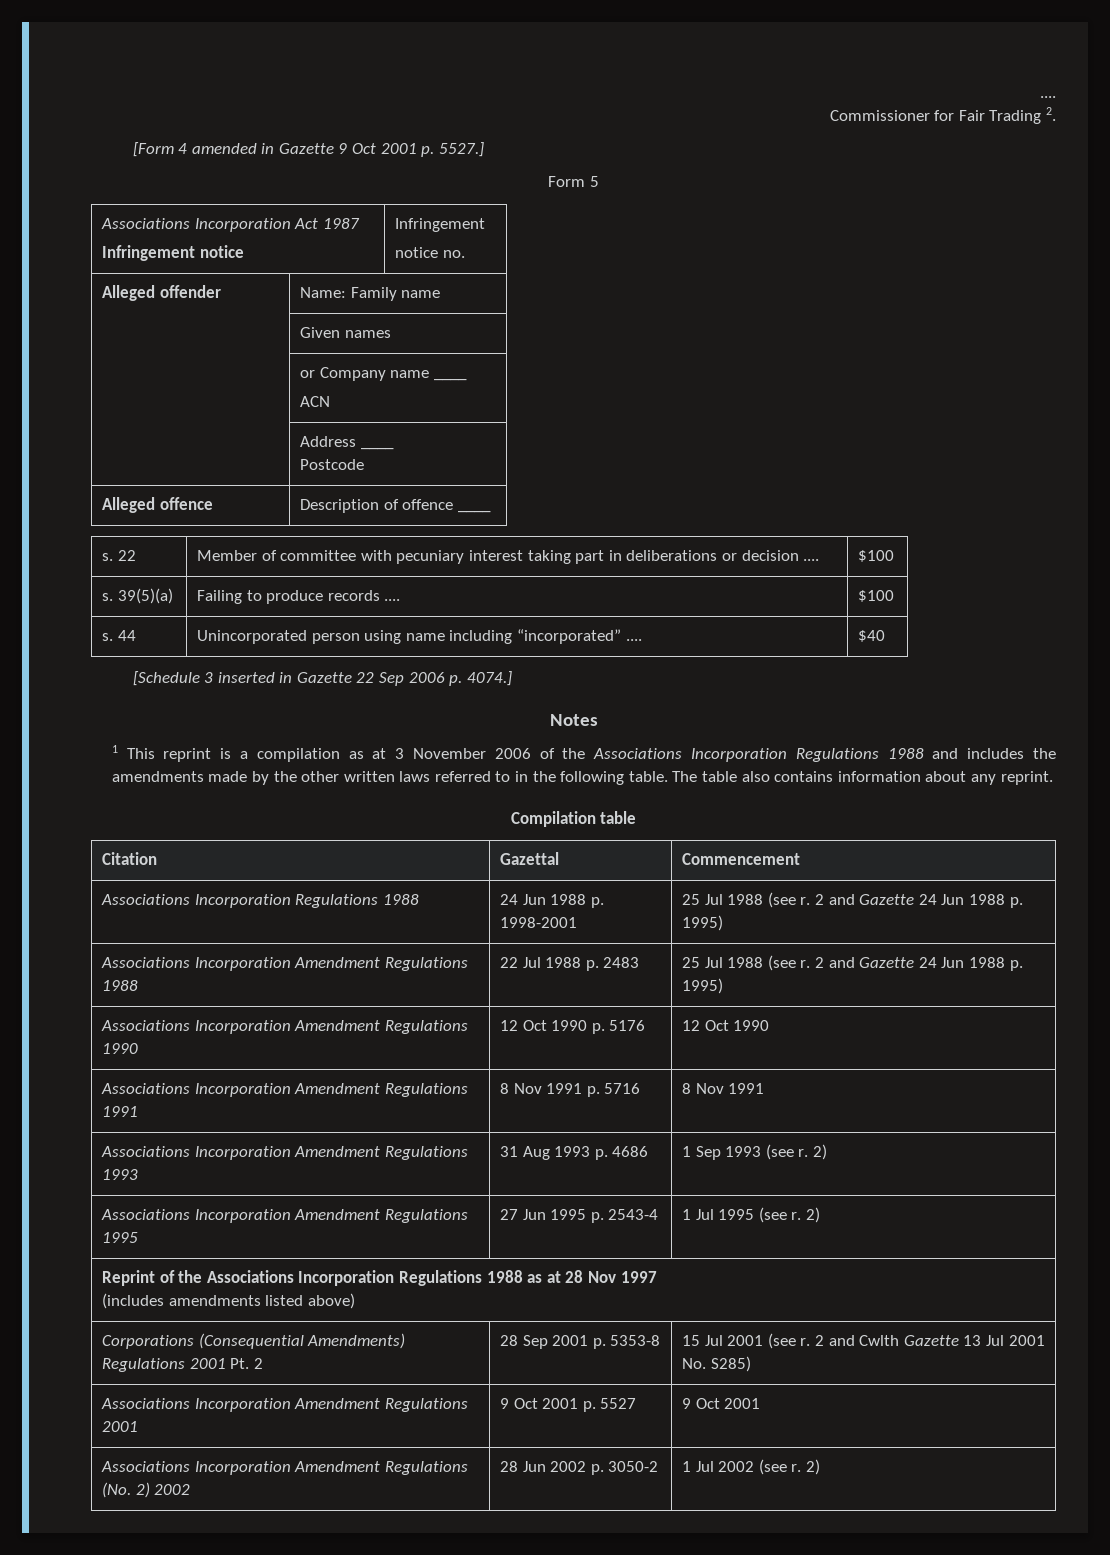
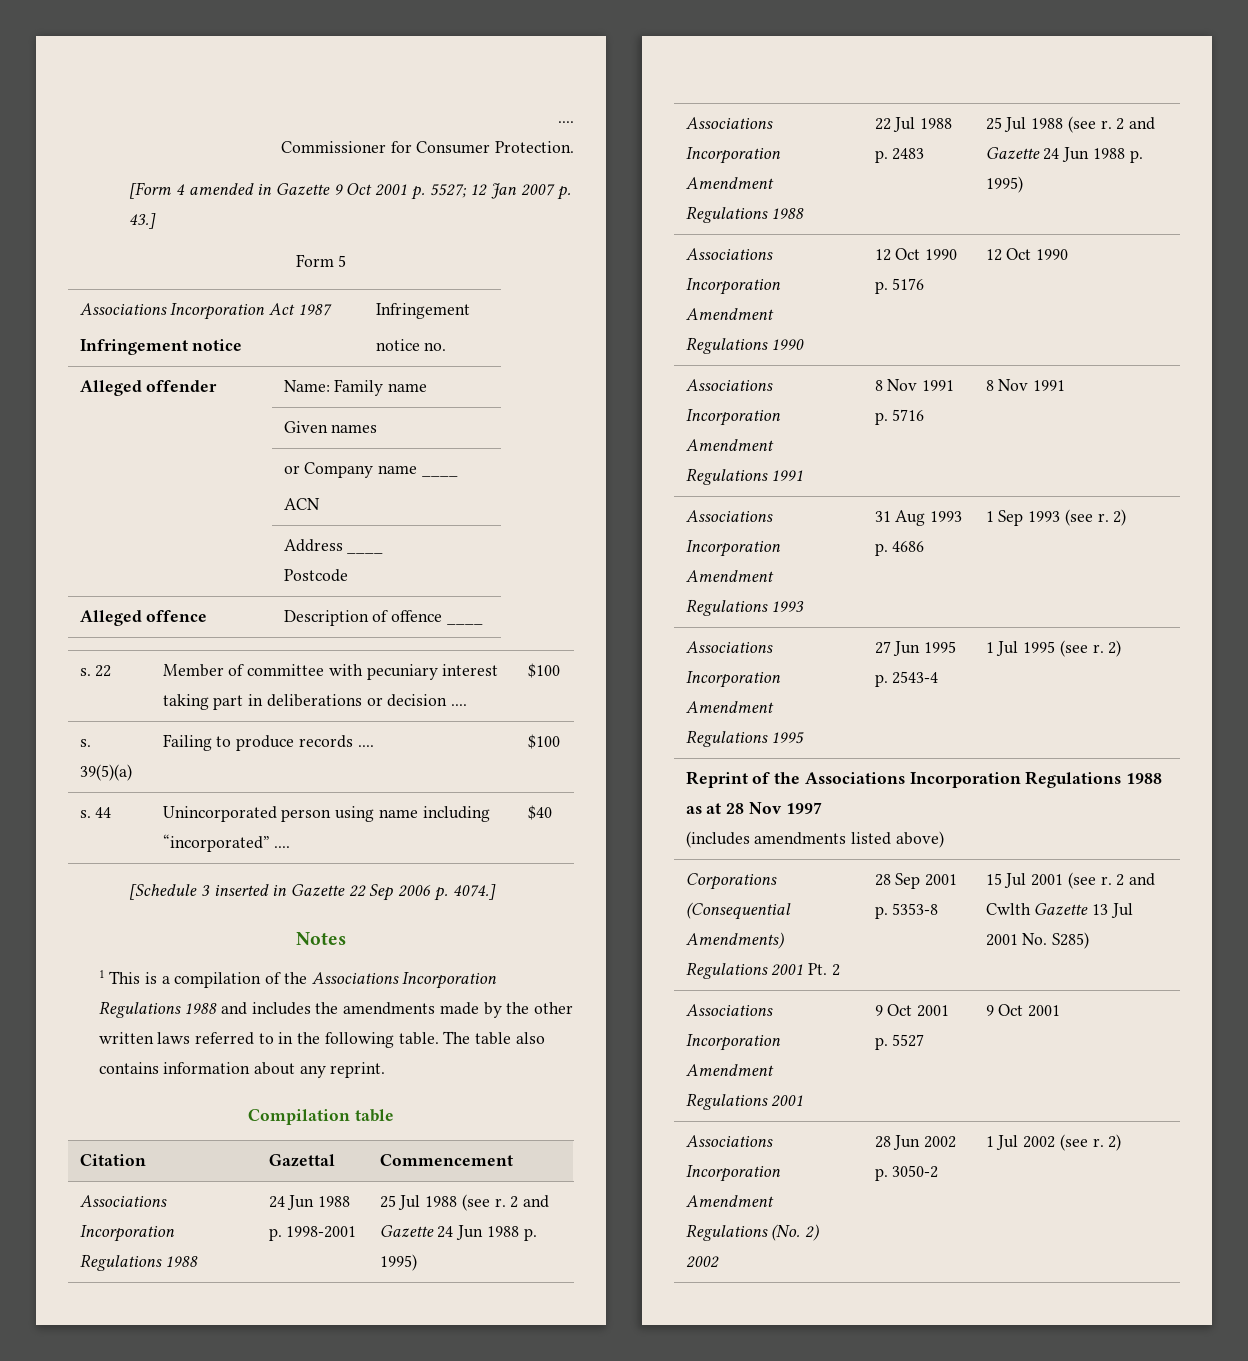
[958,107,1056,124] Fair Trading 2. -> [416,141,574,154] Consumer Protection.
[438,142,484,157] 5527.] -> [429,183,571,200] [129,213,157,229] 5527; 12 Jan 2007 p. 43.]
[163,748,212,762] reprint -> (141, 977) none
[348,748,531,759] as at 3 November 2006 -> (262, 980) none

